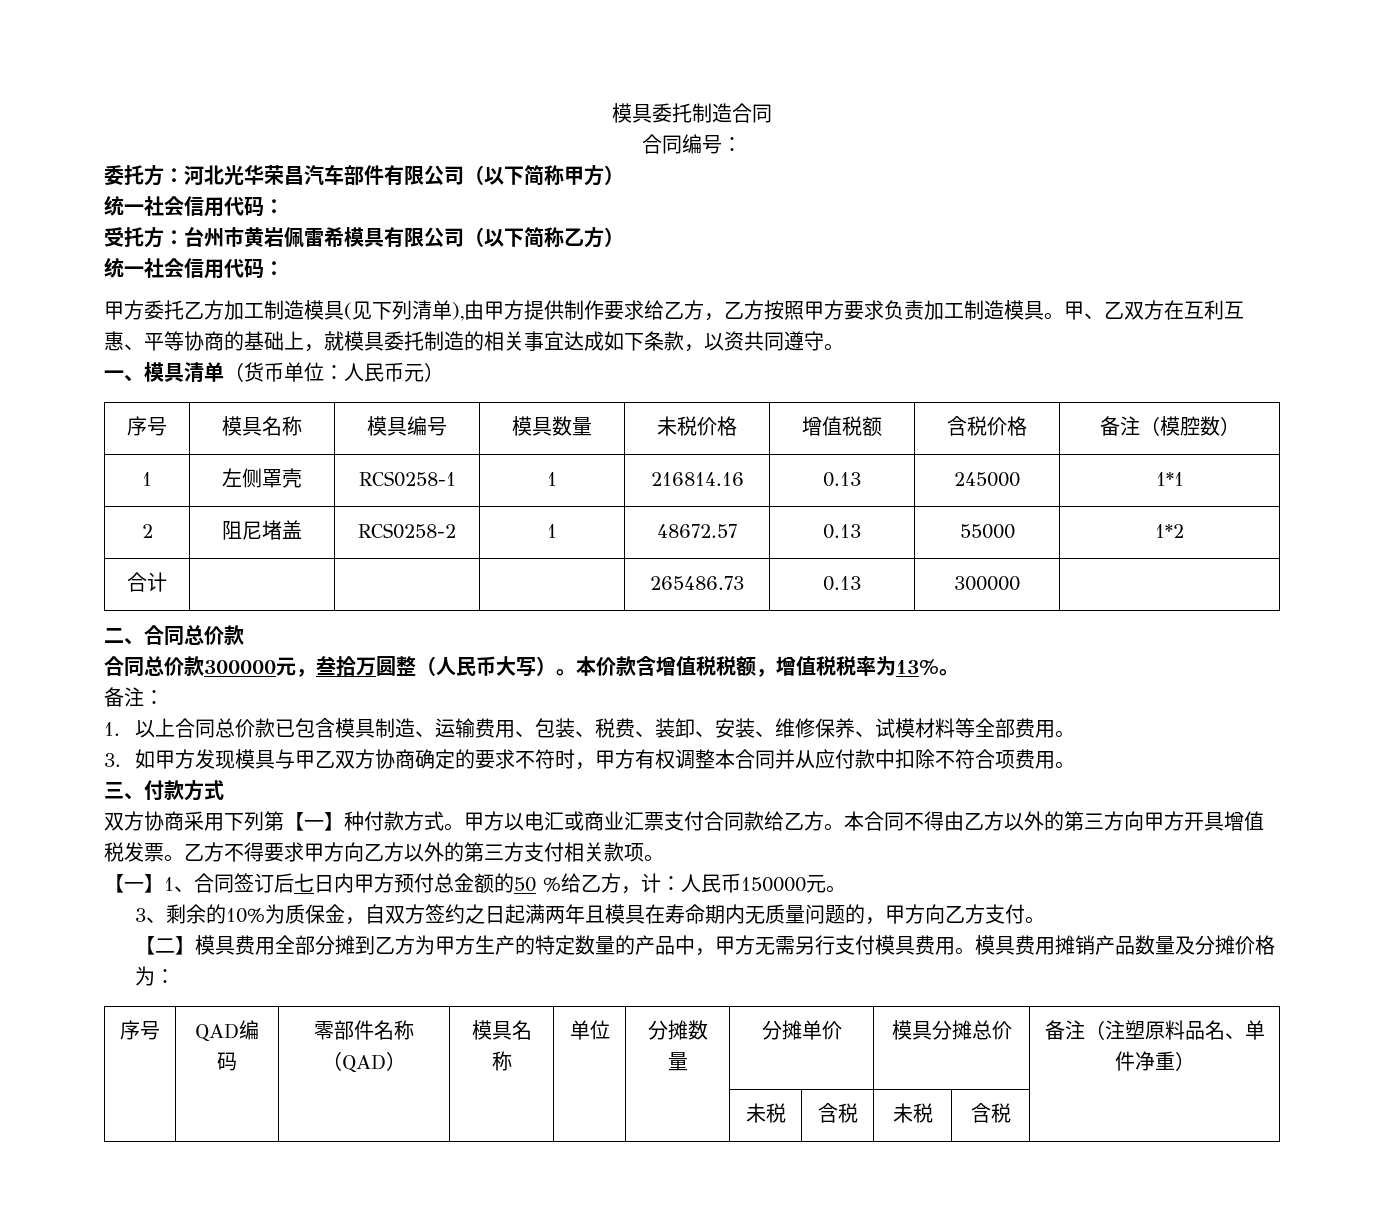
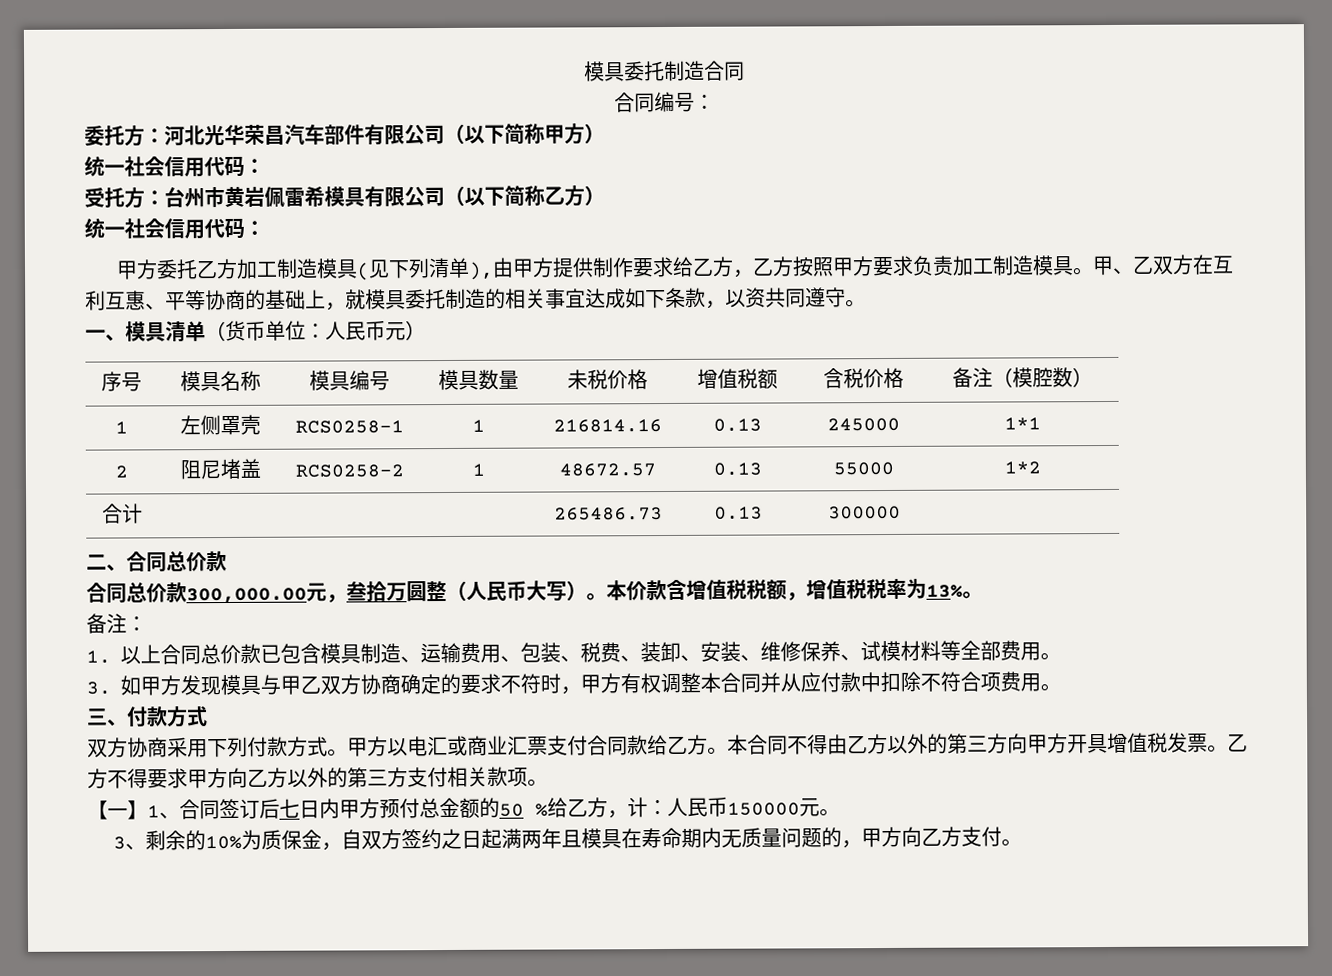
[204,660,276,674] 300000 -> [186,587,307,604] 300,000.00
[264,811,364,831] 第【一】种 -> (248, 746) none
[134,935,1275,956] [134,966,175,986] [120,1020,160,1040] [195,1020,259,1042] [217,1052,237,1071] [314,1020,414,1040] [322,1051,406,1073] [471,1020,532,1040] [491,1051,512,1071] [569,1020,610,1040] [647,1020,708,1040] [667,1052,688,1071] [761,1020,842,1040] [891,1020,1012,1040] [1044,1020,1265,1040] [1114,1051,1195,1071] [745,1103,786,1123] [817,1103,858,1123] [892,1103,933,1123] [970,1103,1011,1123] // 【二】模具费用全部分摊到乙方为甲方生产的特定数量的产品中，甲方无需另行支付模具费用。模具费用摊销产品数量及分摊价格为： // 序号 | QAD编码 | 零部件名称（QAD） | 模具名称 | 单位 | 分摊数量 | 分摊单价 | 模具分摊总价 | 备注（注塑原料品名、单件净重） // | | | | | | 未税 | 含税 | 未税 | 含税 | -> (1023, 842) none

